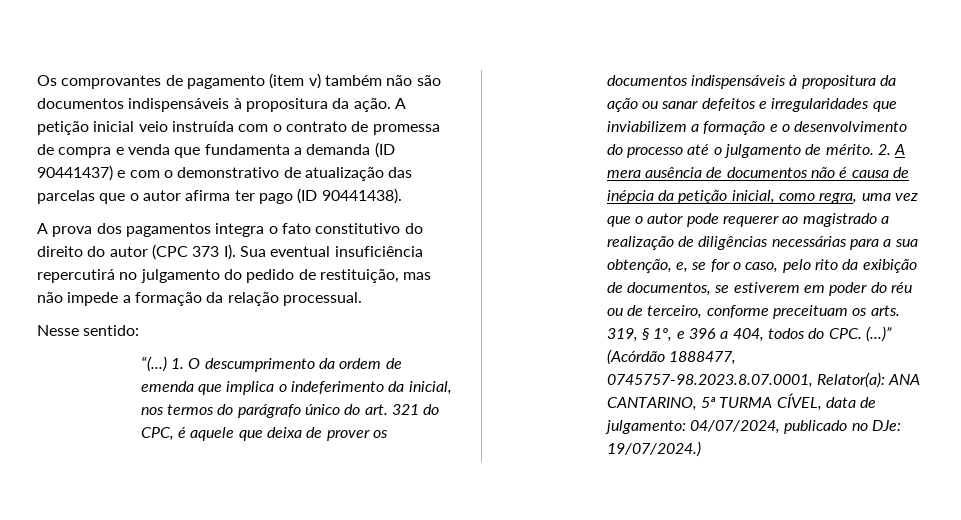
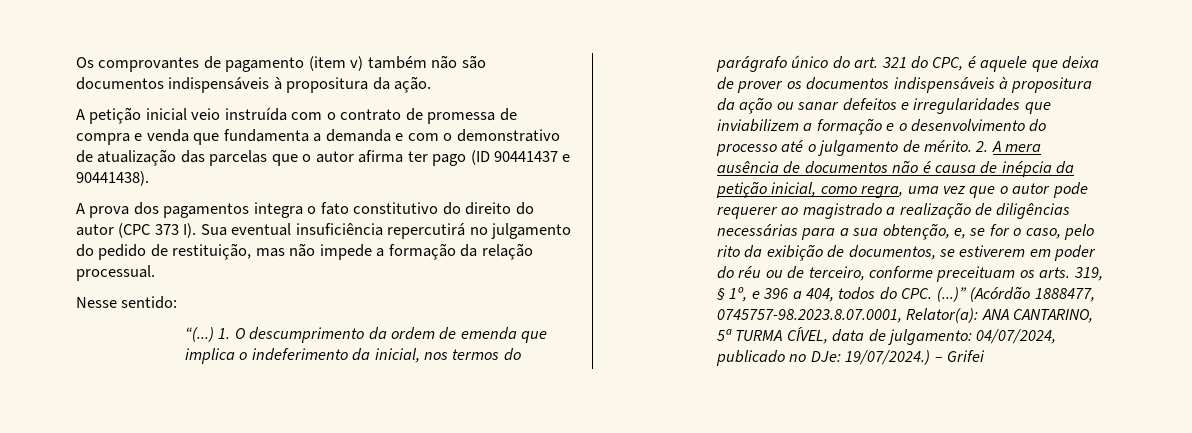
(391, 105) none -> (432, 84) //
[374,142,395,158] [37,165,113,181] (ID 90441437) -> (391, 135) none
(318, 196) none -> [494,151,571,162] 90441437 e
(701, 449) none -> [934,350,985,362] – Grifei

